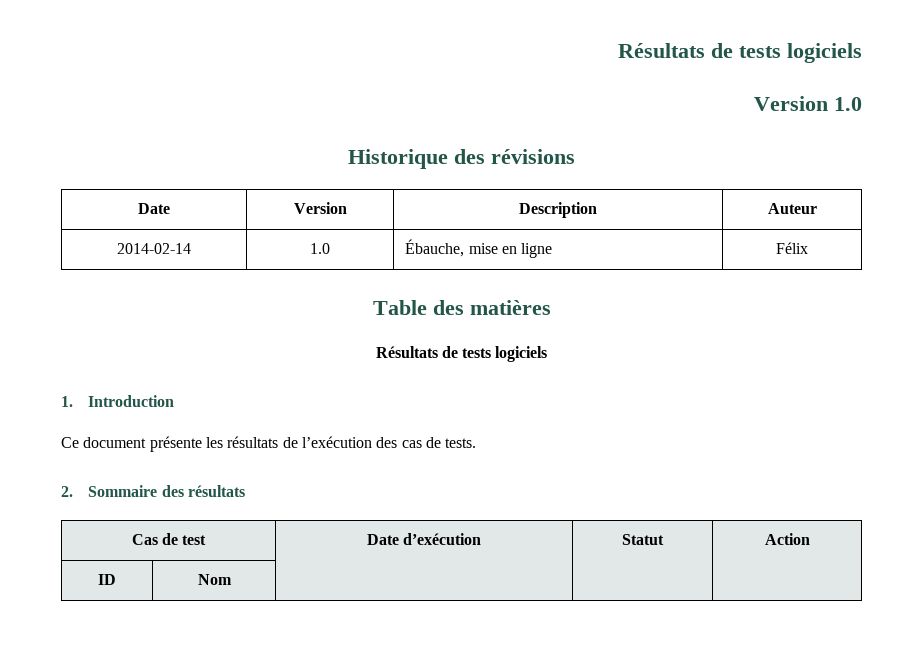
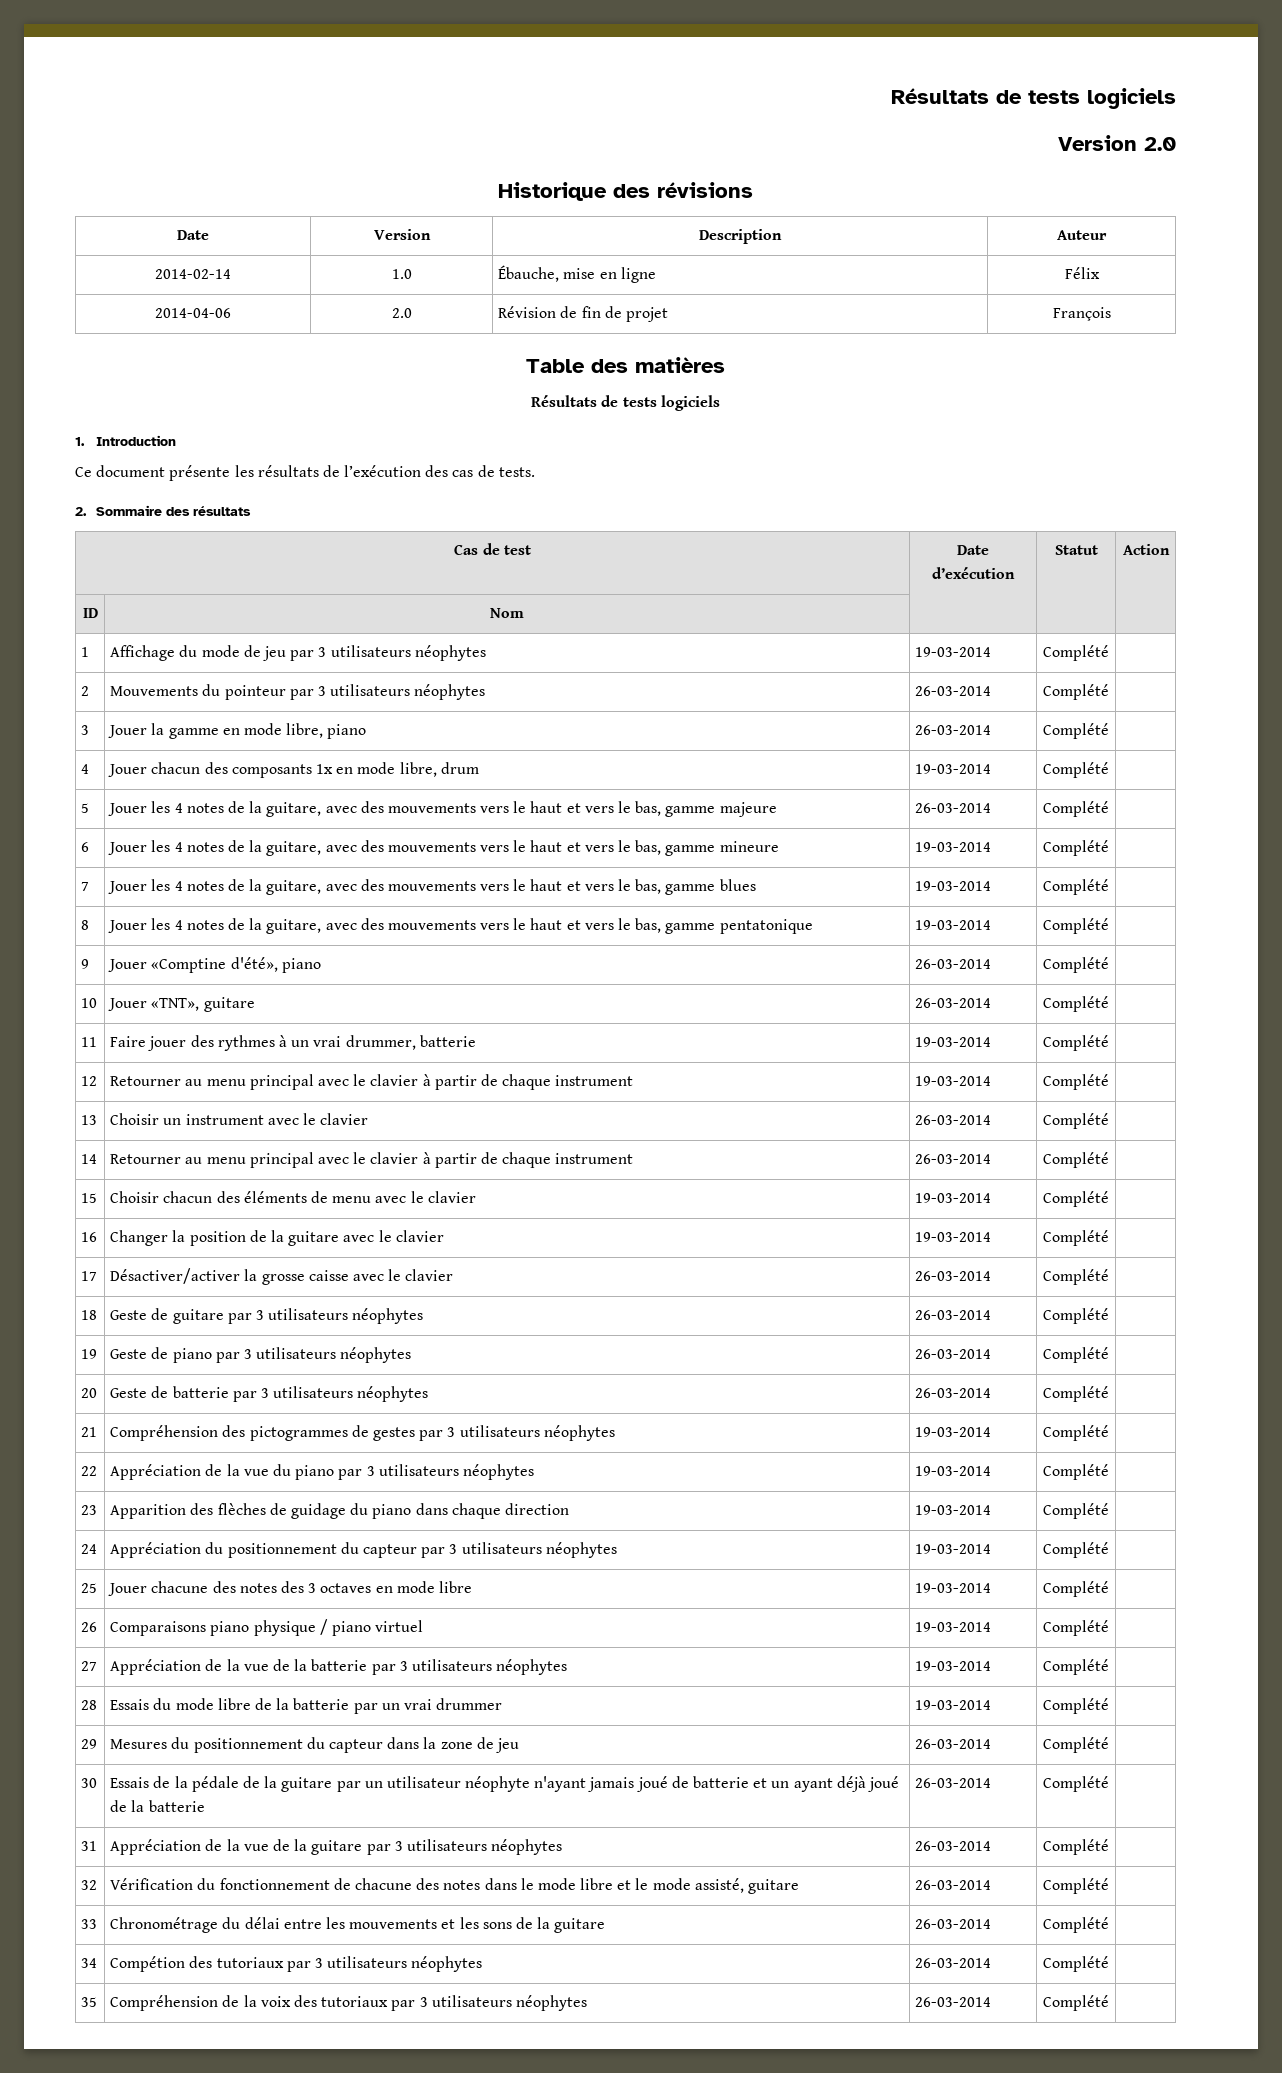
[834,97,862,111] 1.0 -> [1144,137,1176,151] 2.0
(808, 248) none -> [155,308,231,318] [391,308,412,318] [498,306,668,322] [1052,307,1111,321] // 2014-04-06 | 2.0 | Révision de fin de projet | François
(232, 579) none -> [81,647,90,657] [110,645,486,661] [915,647,992,657] [1043,645,1109,661] [81,686,90,696] [110,684,486,700] [915,686,992,696] [1043,684,1109,700] [81,725,90,735] [108,723,367,739] [915,725,992,735] [1043,723,1109,739] [81,764,90,774] [108,762,479,778] [915,764,992,774] [1043,762,1109,778] [81,803,90,813] [108,801,777,817] [915,803,992,813] [1043,801,1109,817] [81,842,90,852] [108,840,779,856] [915,842,992,852] [1043,840,1109,856] [81,882,90,891] [108,879,756,895] [915,881,992,891] [1043,879,1109,895] [81,920,90,930] [108,918,813,934] [915,920,992,930] [1043,918,1109,934] [81,959,90,969] [108,957,321,973] [915,959,992,969] [1043,957,1109,973] [81,998,98,1008] [108,997,255,1012] [915,998,992,1008] [1043,996,1109,1012] [81,1037,98,1047] [110,1035,476,1051] [915,1037,992,1047] [1043,1035,1109,1051] [81,1076,98,1086] [110,1074,634,1090] [915,1076,992,1086] [1043,1074,1109,1090] [81,1115,98,1125] [110,1113,369,1125] [915,1115,992,1125] [1043,1113,1109,1129] [81,1154,98,1164] [110,1152,634,1168] [915,1154,992,1164] [1043,1152,1109,1168] [81,1193,98,1203] [110,1191,476,1203] [915,1193,992,1203] [1043,1191,1109,1207] [81,1232,98,1242] [110,1230,444,1246] [915,1232,992,1242] [1043,1230,1109,1246] [81,1271,98,1281] [110,1268,454,1285] [915,1271,992,1281] [1043,1269,1109,1285] [81,1310,98,1320] [110,1308,424,1324] [915,1310,992,1320] [1043,1308,1109,1324] [81,1349,98,1359] [110,1347,412,1363] [915,1349,992,1359] [1043,1347,1109,1363] [81,1388,98,1398] [110,1386,429,1402] [915,1388,992,1398] [1043,1386,1109,1402] [81,1427,98,1437] [110,1425,615,1441] [915,1427,992,1437] [1043,1425,1109,1441] [81,1466,98,1476] [110,1464,534,1480] [915,1466,992,1476] [1043,1464,1109,1480] [81,1505,98,1515] [110,1503,569,1519] [915,1505,992,1515] [1043,1503,1109,1519] [81,1544,98,1554] [110,1542,617,1558] [915,1544,992,1554] [1043,1542,1109,1558] [81,1583,98,1593] [108,1581,472,1596] [915,1583,992,1593] [1043,1581,1109,1597] [81,1622,98,1632] [110,1619,424,1636] [915,1622,992,1632] [1043,1620,1109,1636] [81,1661,98,1671] [110,1659,568,1675] [915,1661,992,1671] [1043,1659,1109,1675] [81,1700,98,1710] [110,1698,503,1714] [915,1700,992,1710] [1043,1698,1109,1714] [81,1739,98,1749] [110,1737,519,1753] [915,1739,992,1749] [1043,1737,1109,1753] [81,1778,98,1788] [110,1776,899,1792] [110,1800,205,1812] [915,1778,992,1788] [1043,1776,1109,1792] [81,1841,98,1851] [110,1839,563,1855] [915,1841,992,1851] [1043,1839,1109,1855] [81,1880,98,1890] [110,1878,800,1894] [915,1880,992,1890] [1043,1878,1109,1894] [81,1919,98,1929] [110,1917,606,1933] [915,1919,992,1929] [1043,1917,1109,1933] [81,1958,98,1968] [110,1956,483,1972] [915,1958,992,1968] [1043,1956,1109,1972] [81,1997,98,2007] [110,1995,587,2011] [915,1997,992,2007] [1043,1995,1109,2011] // 1 | Affichage du mode de jeu par 3 utilisateurs néophytes | 19-03-2014 | Complété | // 2 | Mouvements du pointeur par 3 utilisateurs néophytes | 26-03-2014 | Complété | // 3 | Jouer la gamme en mode libre, piano | 26-03-2014 | Complété | // 4 | Jouer chacun des composants 1x en mode libre, drum | 19-03-2014 | Complété | // 5 | Jouer les 4 notes de la guitare, avec des mouvements vers le haut et vers le bas, gamme majeure | 26-03-2014 | Complété | // 6 | Jouer les 4 notes de la guitare, avec des mouvements vers le haut et vers le bas, gamme mineure | 19-03-2014 | Complété | // 7 | Jouer les 4 notes de la guitare, avec des mouvements vers le haut et vers le bas, gamme blues | 19-03-2014 | Complété | // 8 | Jouer les 4 notes de la guitare, avec des mouvements vers le haut et vers le bas, gamme pentatonique | 19-03-2014 | Complété | // 9 | Jouer «Comptine d'été», piano | 26-03-2014 | Complété | // 10 | Jouer «TNT», guitare | 26-03-2014 | Complété | // 11 | Faire jouer des rythmes à un vrai drummer, batterie | 19-03-2014 | Complété | // 12 | Retourner au menu principal avec le clavier à partir de chaque instrument | 19-03-2014 | Complété | // 13 | Choisir un instrument avec le clavier | 26-03-2014 | Complété | // 14 | Retourner au menu principal avec le clavier à partir de chaque instrument | 26-03-2014 | Complété | // 15 | Choisir chacun des éléments de menu avec le clavier | 19-03-2014 | Complété | // 16 | Changer la position de la guitare avec le clavier | 19-03-2014 | Complété | // 17 | Désactiver/activer la grosse caisse avec le clavier | 26-03-2014 | Complété | // 18 | Geste de guitare par 3 utilisateurs néophytes | 26-03-2014 | Complété | // 19 | Geste de piano par 3 utilisateurs néophytes | 26-03-2014 | Complété | // 20 | Geste de batterie par 3 utilisateurs néophytes | 26-03-2014 | Complété | // 21 | Compréhension des pictogrammes de gestes par 3 utilisateurs néophytes | 19-03-2014 | Complété | // 22 | Appréciation de la vue du piano par 3 utilisateurs néophytes | 19-03-2014 | Complété | // 23 | Apparition des flèches de guidage du piano dans chaque direction | 19-03-2014 | Complété | // 24 | Appréciation du positionnement du capteur par 3 utilisateurs néophytes | 19-03-2014 | Complété | // 25 | Jouer chacune des notes des 3 octaves en mode libre | 19-03-2014 | Complété | // 26 | Comparaisons piano physique / piano virtuel | 19-03-2014 | Complété | // 27 | Appréciation de la vue de la batterie par 3 utilisateurs néophytes | 19-03-2014 | Complété | // 28 | Essais du mode libre de la batterie par un vrai drummer | 19-03-2014 | Complété | // 29 | Mesures du positionnement du capteur dans la zone de jeu | 26-03-2014 | Complété | // 30 | Essais de la pédale de la guitare par un utilisateur néophyte n'ayant jamais joué de batterie et un ayant déjà joué de la batterie | 26-03-2014 | Complété | // 31 | Appréciation de la vue de la guitare par 3 utilisateurs néophytes | 26-03-2014 | Complété | // 32 | Vérification du fonctionnement de chacune des notes dans le mode libre et le mode assisté, guitare | 26-03-2014 | Complété | // 33 | Chronométrage du délai entre les mouvements et les sons de la guitare | 26-03-2014 | Complété | // 34 | Compétion des tutoriaux par 3 utilisateurs néophytes | 26-03-2014 | Complété | // 35 | Compréhension de la voix des tutoriaux par 3 utilisateurs néophytes | 26-03-2014 | Complété |

